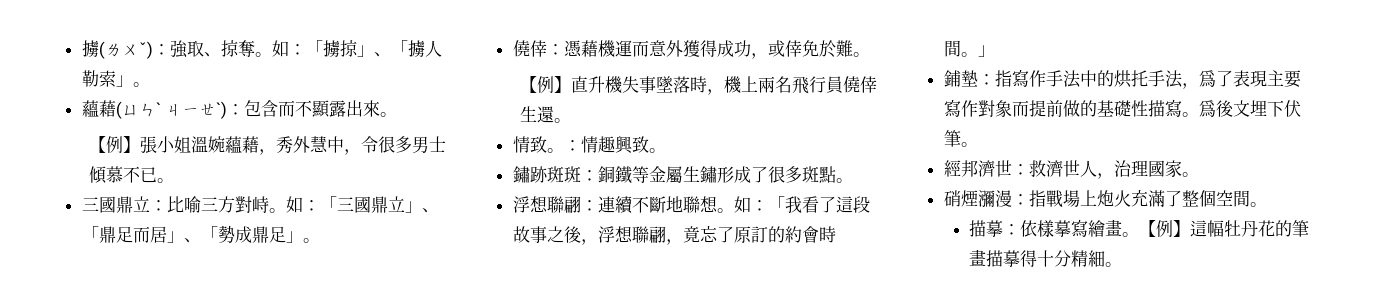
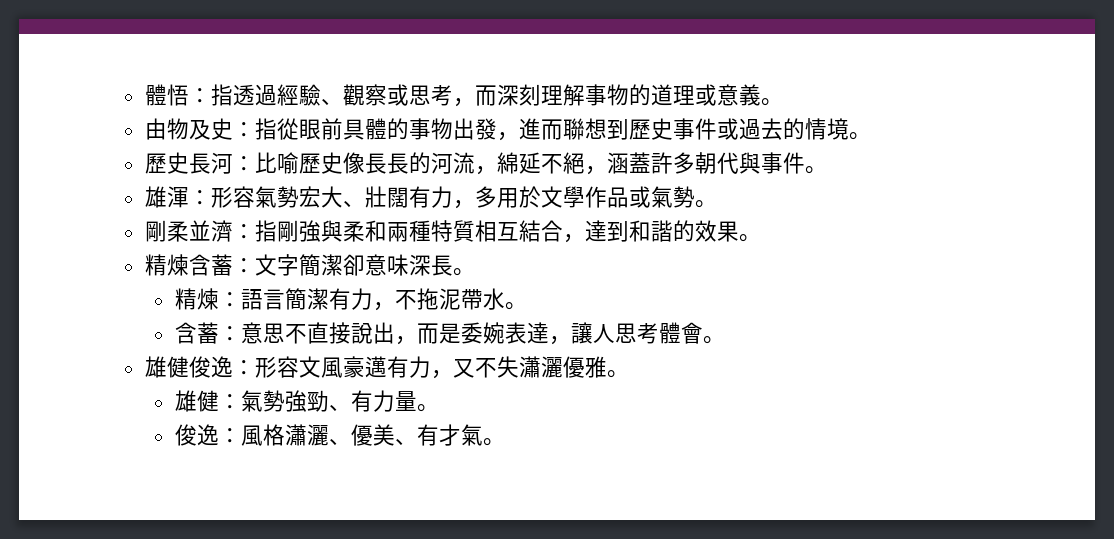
[81,40,442,59] [81,70,150,87] [81,100,398,119] [88,136,446,155] [88,166,174,184] [81,196,439,213] [81,225,320,244] [512,40,870,59] [519,76,877,95] [519,106,571,123] [512,136,666,154] [512,166,853,184] [512,196,870,214] [512,226,836,245] [943,40,995,57] [943,69,1301,89] [943,99,1301,117] [943,130,978,147] [943,160,1199,179] [943,189,1267,208] [969,219,1310,237] [969,249,1106,267] 擄(ㄌㄨˇ)：強取、掠奪。如：「擄掠」、「擄人勒索」。 // 蘊藉(ㄩㄣˋ ㄐㄧㄝˋ)：包含而不顯露出來。 // 【例】張小姐溫婉蘊藉，秀外慧中，令很多男士傾慕不已。 // 三國鼎立：比喻三方對峙。如：「三國鼎立」、「鼎足而居」、「勢成鼎足」。 // 僥倖：憑藉機運而意外獲得成功，或倖免於難。 // 【例】直升機失事墜落時，機上兩名飛行員僥倖生還。 // 情致。：情趣興致。 // 鏽跡斑斑：銅鐵等金屬生鏽形成了很多斑點。 // 浮想聯翩：連續不斷地聯想。如：「我看了這段故事之後，浮想聯翩，竟忘了原訂的約會時間。」 // 鋪墊：指寫作手法中的烘托手法，爲了表現主要寫作對象而提前做的基礎性描寫。爲後文埋下伏筆。 // 經邦濟世：救濟世人，治理國家。 // 硝煙瀰漫：指戰場上炮火充滿了整個空間。 // 描摹：依樣摹寫繪畫。【例】這幅牡丹花的筆畫描摹得十分精細 -> [144,84,783,107] [144,118,871,141] [144,152,827,175] [144,186,717,209] [144,220,761,243] [144,254,475,276] [174,288,527,311] [174,322,725,345] [144,356,629,379] [174,390,439,412] [174,424,483,446] 體悟：指透過經驗、觀察或思考，而深刻理解事物的道理或意義。 // 由物及史：指從眼前具體的事物出發，進而聯想到歷史事件或過去的情境。 // 歷史長河：比喻歷史像長長的河流，綿延不絕，涵蓋許多朝代與事件。 // 雄渾：形容氣勢宏大、壯闊有力，多用於文學作品或氣勢。 // 剛柔並濟：指剛強與柔和兩種特質相互結合，達到和諧的效果。 // 精煉含蓄：文字簡潔卻意味深長。 // 精煉：語言簡潔有力，不拖泥帶水。 // 含蓄：意思不直接說出，而是委婉表達，讓人思考體會。 // 雄健俊逸：形容文風豪邁有力，又不失瀟灑優雅。 // 雄健：氣勢強勁、有力量。 // 俊逸：風格瀟灑、優美、有才氣

